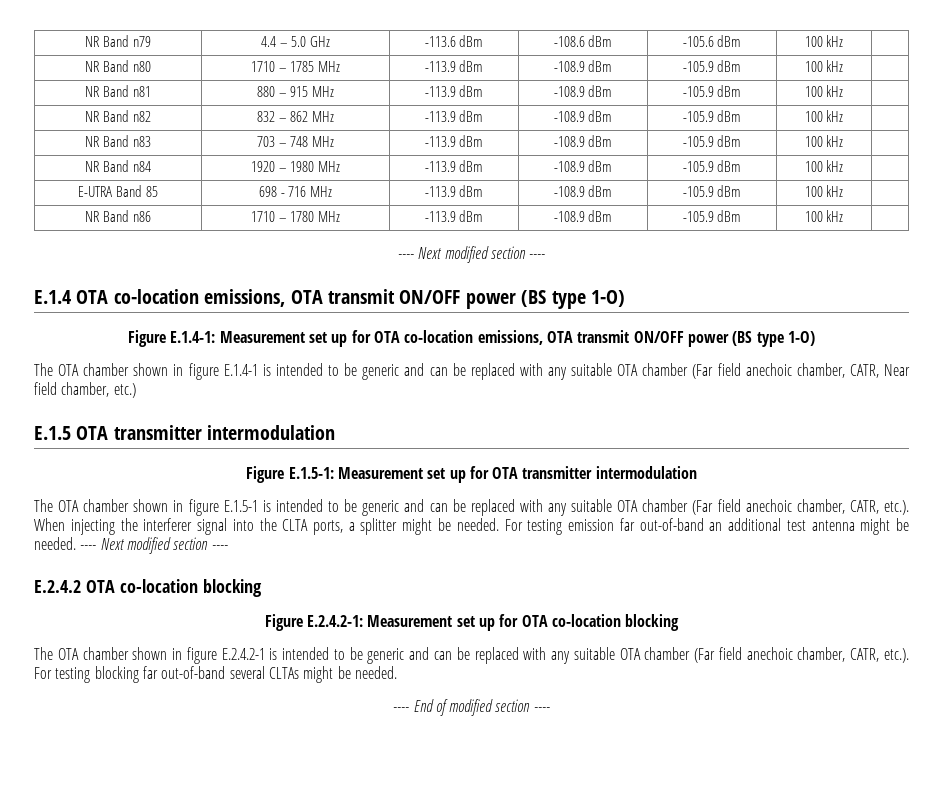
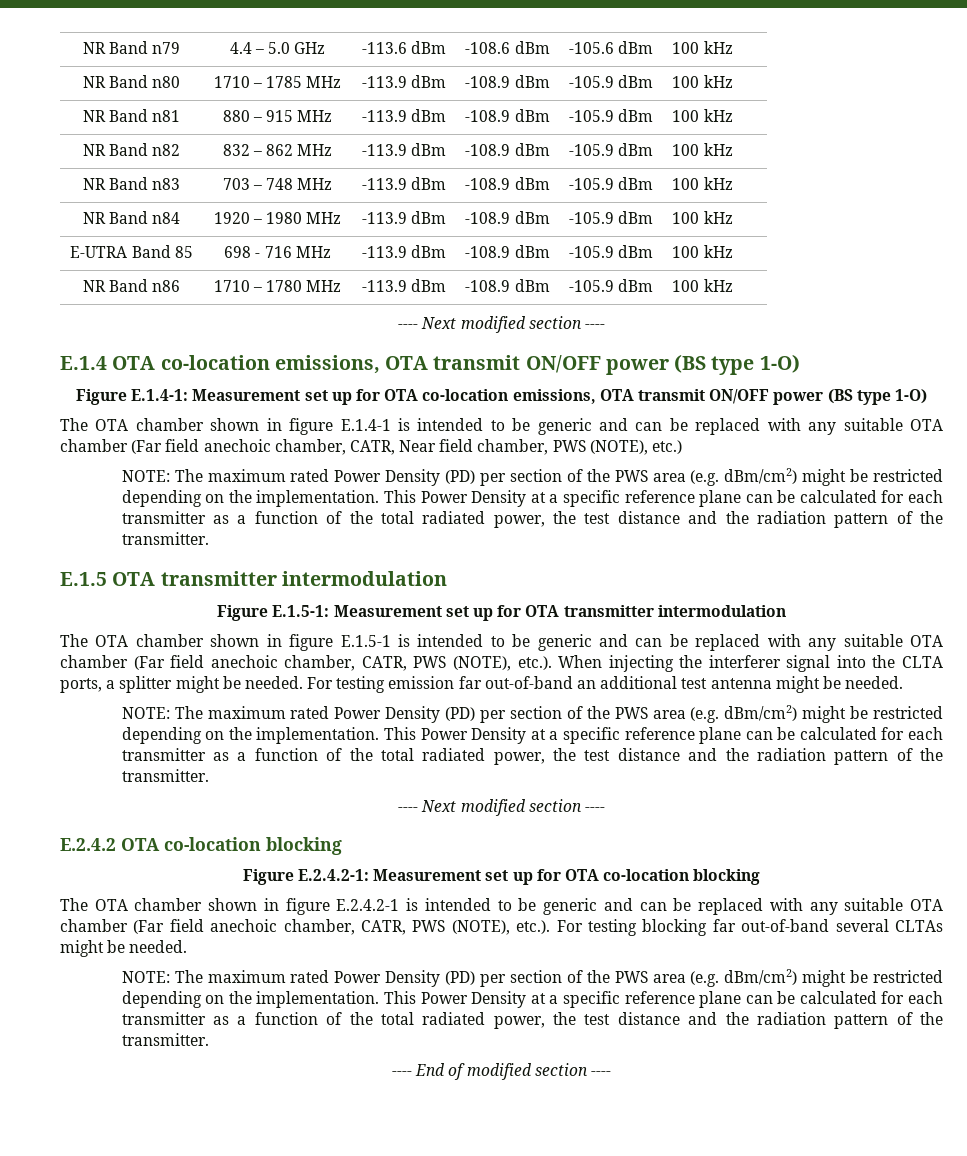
(110, 389) none -> [552,440,648,455] PWS (NOTE),
(136, 390) none -> [121,468,943,486] [121,490,943,507] [121,511,944,528] [121,532,209,545] // NOTE: The maximum rated Power Density (PD) per section of the PWS area (e.g. dBm/cm2) might be restricted depending on the implementation. This Power Density at a specific reference plane can be calculated for each transmitter as a function of the total radiated power, the test distance and the radiation pattern of the transmitter.
(879, 507) none -> [413,656,511,671] PWS (NOTE),
(76, 543) none -> [121,705,943,723] [121,727,943,744] [121,748,944,765] [121,769,209,782] // NOTE: The maximum rated Power Density (PD) per section of the PWS area (e.g. dBm/cm2) might be restricted depending on the implementation. This Power Density at a specific reference plane can be calculated for each transmitter as a function of the total radiated power, the test distance and the radiation pattern of the transmitter. //
(880, 655) none -> [412,920,510,935] PWS (NOTE),
(397, 672) none -> [121,969,943,987] [121,991,943,1008] [121,1012,944,1029] [121,1033,209,1046] // NOTE: The maximum rated Power Density (PD) per section of the PWS area (e.g. dBm/cm2) might be restricted depending on the implementation. This Power Density at a specific reference plane can be calculated for each transmitter as a function of the total radiated power, the test distance and the radiation pattern of the transmitter.

